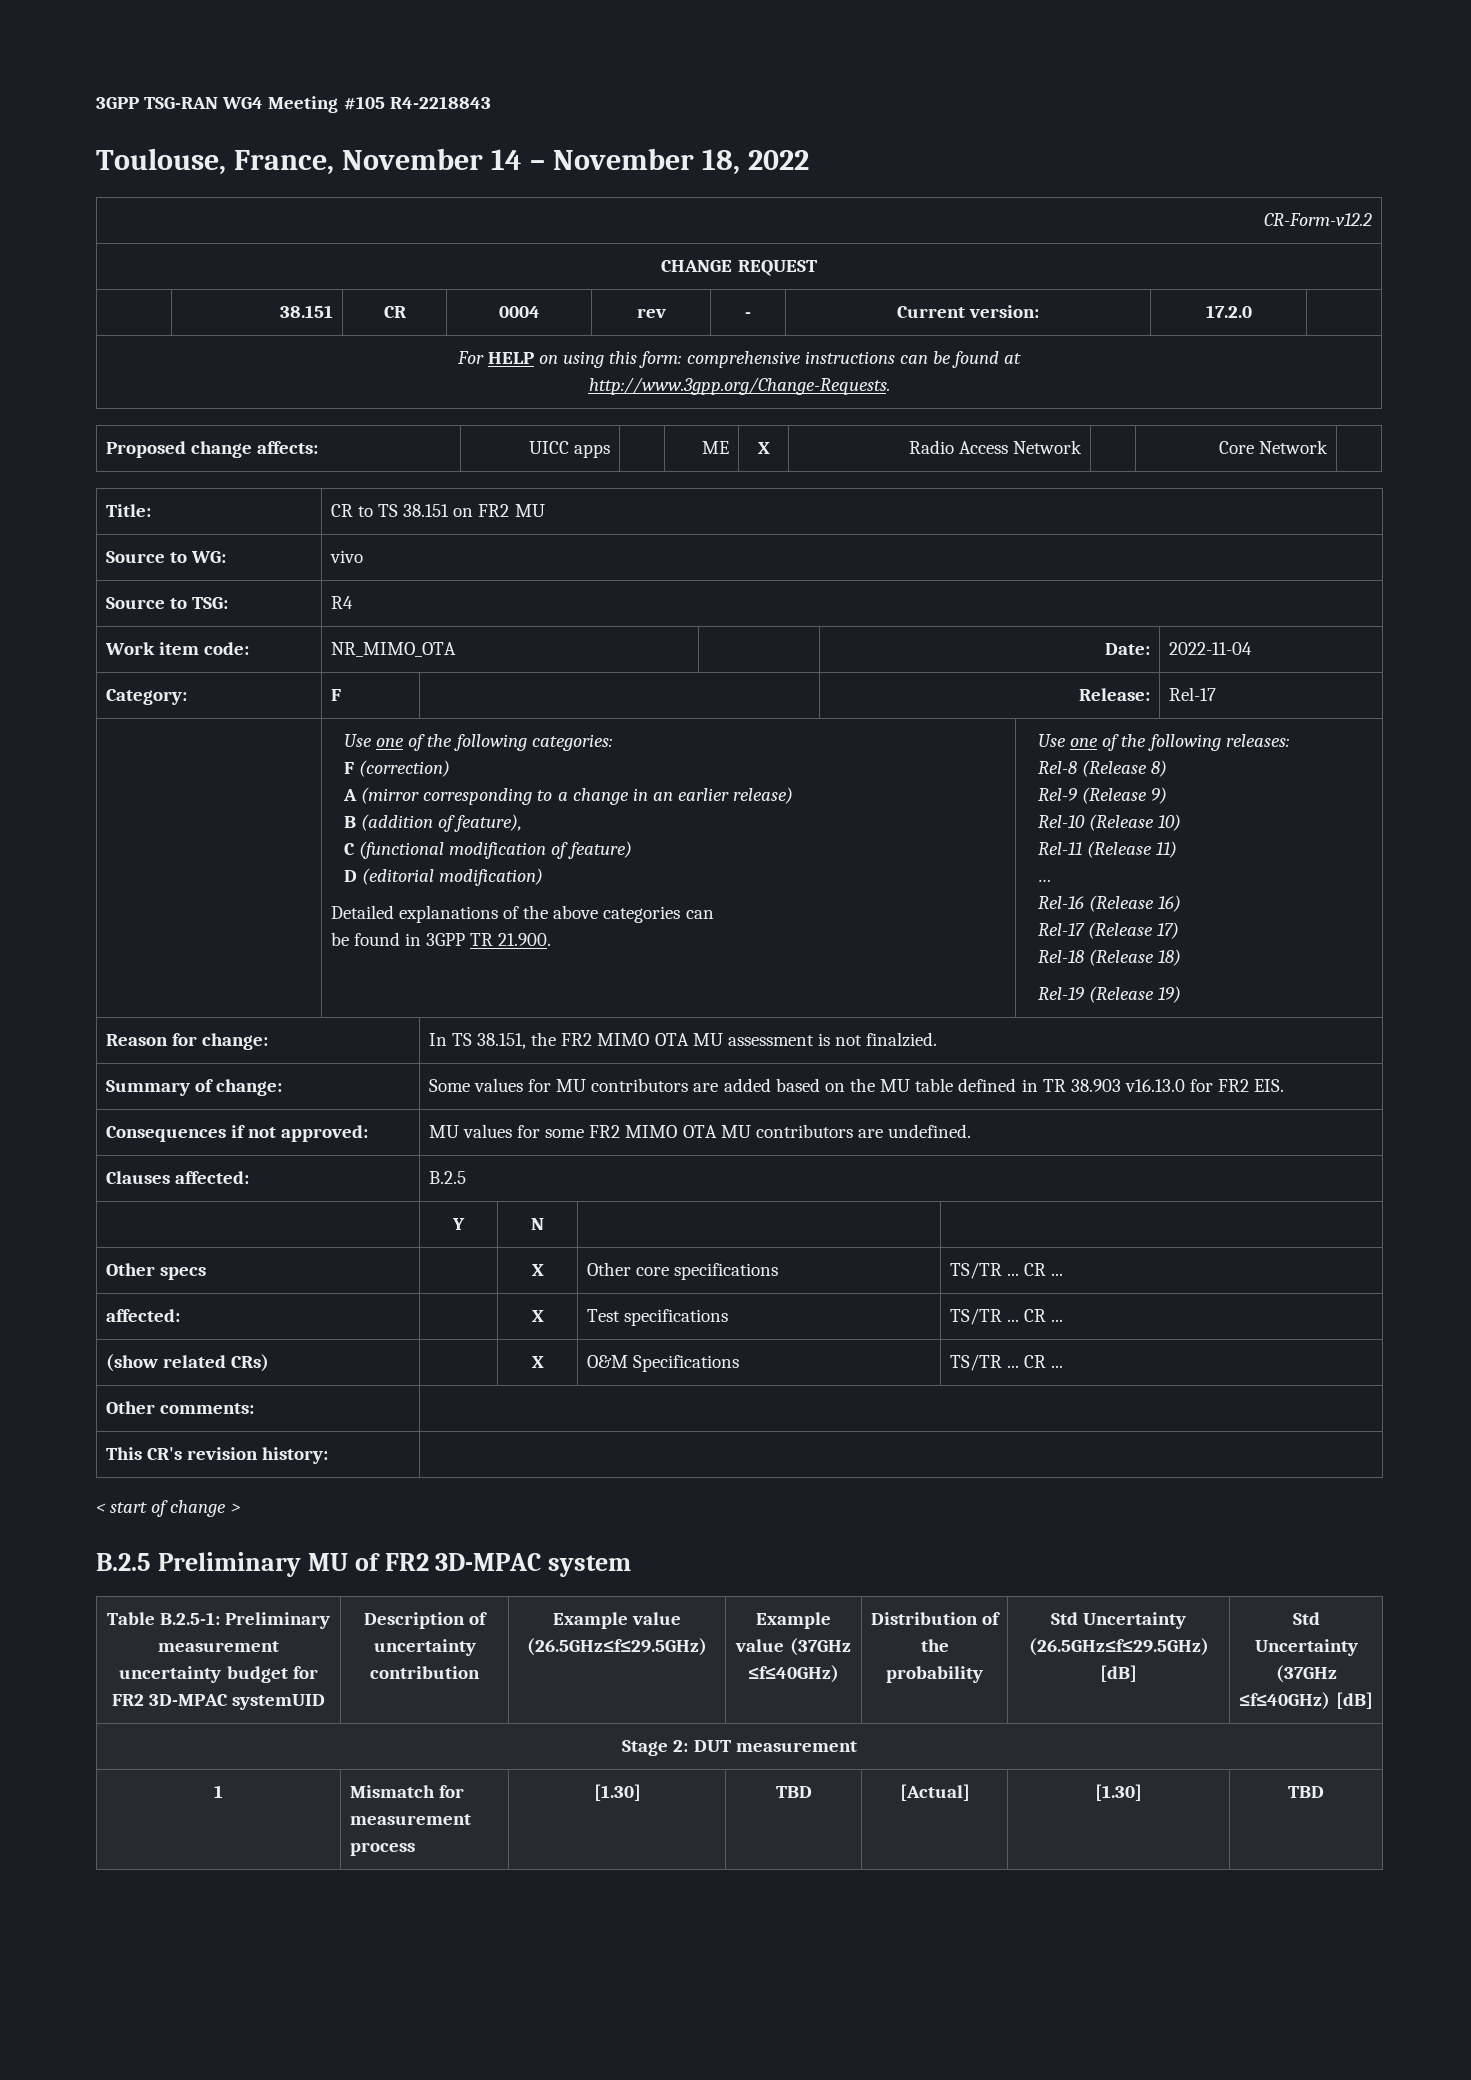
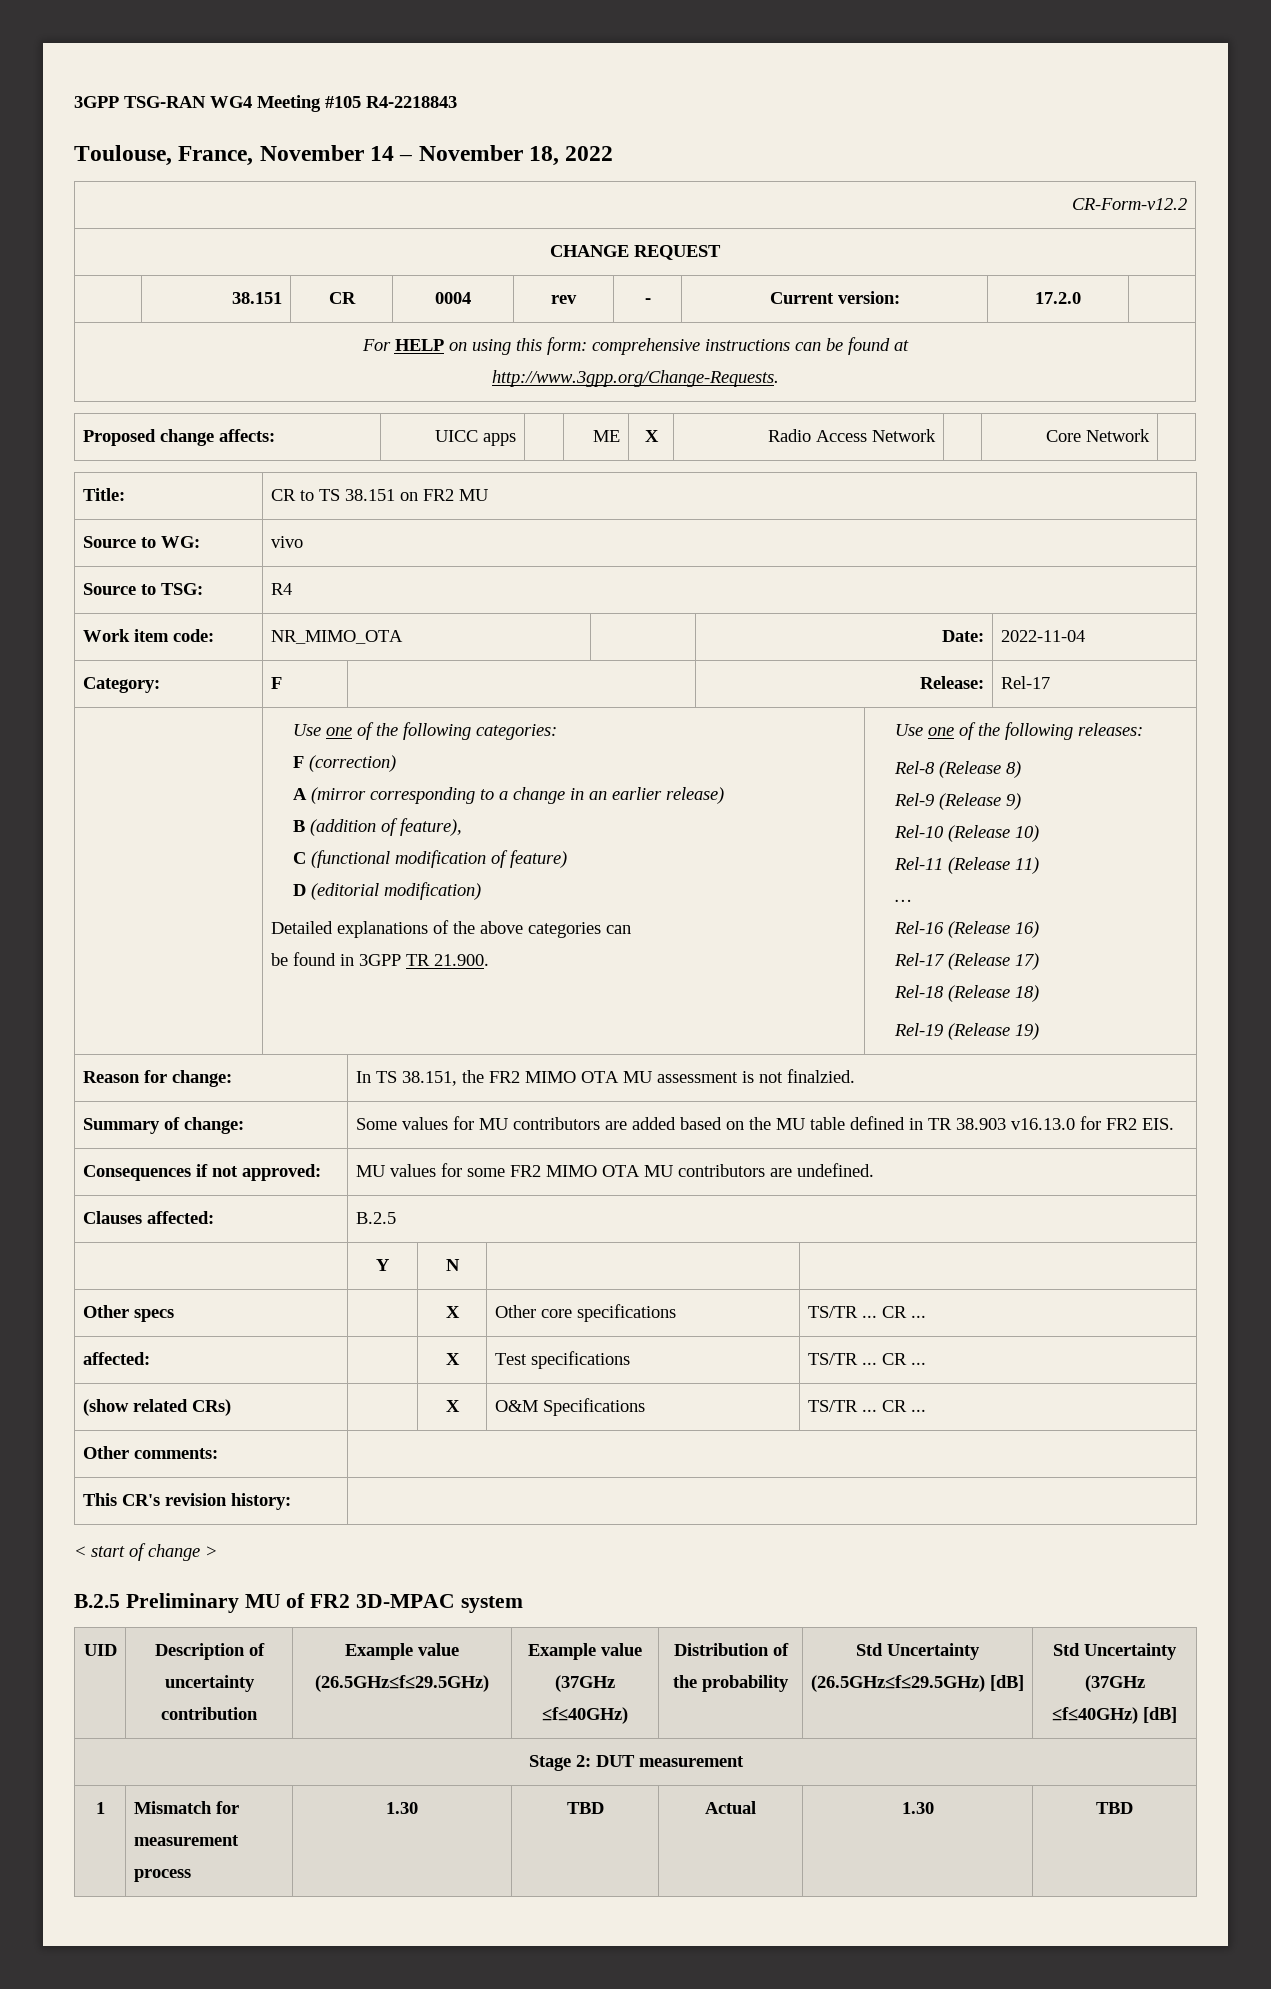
[106,1612,331,1629] [158,1641,279,1652] [119,1666,318,1683] [111,1694,326,1710] Table B.2.5-1: Preliminary measurement uncertainty budget for FR2 3D-MPAC systemUID -> [83,1644,117,1656] UID
[593,1784,641,1801] [1.30] -> [386,1802,419,1814] 1.30
[899,1784,970,1801] [1095,1784,1142,1801] [Actual] | [1.30] -> [705,1801,756,1814] [901,1802,934,1814] Actual | 1.30

